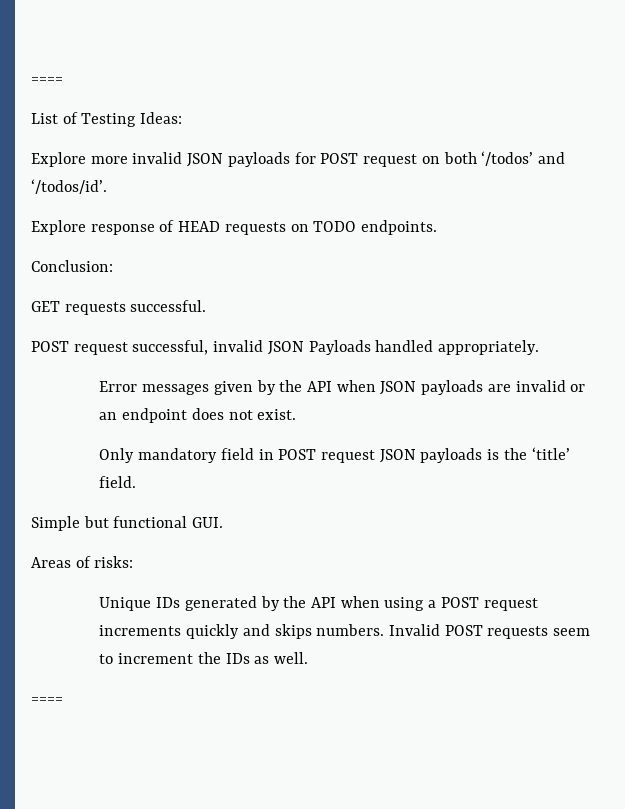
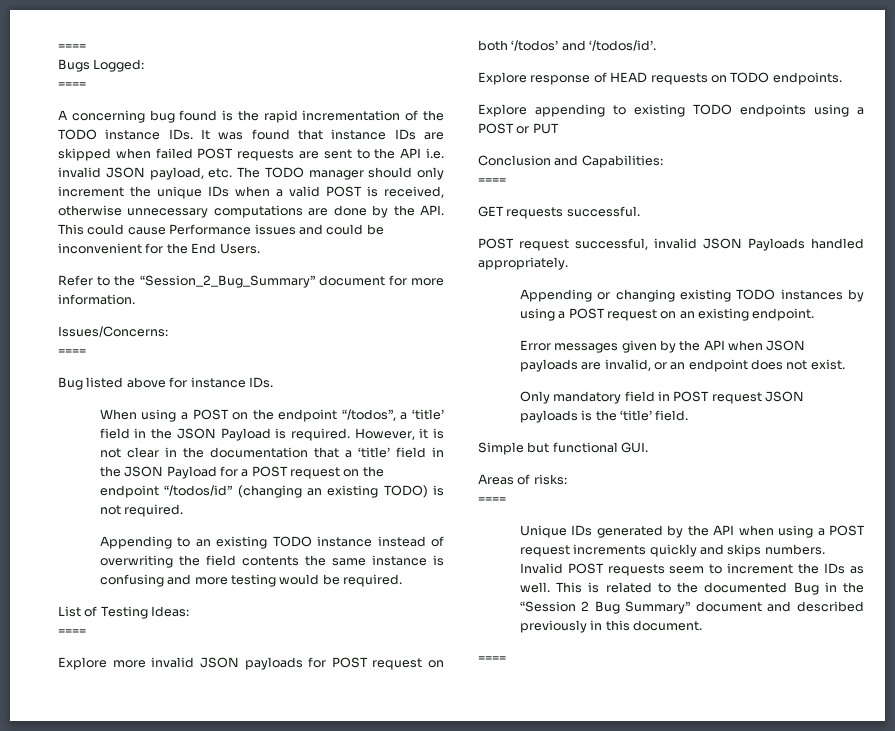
[31,77,63,84] ==== -> [58,44,86,50] [58,59,145,72] [58,82,86,88] [58,110,444,123] [58,129,444,140] [58,148,445,161] [58,167,444,180] [58,186,444,199] [58,205,445,218] [58,224,384,235] [58,243,260,254] [58,275,445,288] [58,294,135,305] [58,326,168,337] [58,349,86,355] [58,377,273,390] [99,409,444,422] [99,428,444,441] [99,447,445,458] [99,466,384,479] [99,485,444,498] [99,504,184,517] [99,536,444,549] [99,555,444,568] [99,574,403,587] ==== // Bugs Logged: // ==== // A concerning bug found is the rapid incrementation of the TODO instance IDs. It was found that instance IDs are skipped when failed POST requests are sent to the API i.e. invalid JSON payload, etc. The TODO manager should only increment the unique IDs when a valid POST is received, otherwise unnecessary computations are done by the API. This could cause Performance issues and could be inconvenient for the End Users. // Refer to the “Session_2_Bug_Summary” document for more information. // Issues/Concerns: // ==== // Bug listed above for instance IDs. // When using a POST on the endpoint “/todos”, a ‘title’ field in the JSON Payload is required. However, it is not clear in the documentation that a ‘title’ field in the JSON Payload for a POST request on the endpoint “/todos/id” (changing an existing TODO) is not required. // Appending to an existing TODO instance instead of overwriting the field contents the same instance is confusing and more testing would be required.
(183, 118) none -> [58,629,86,635] // ====
[31,260,113,272] Conclusion: -> [478,104,864,117] [478,123,559,134] [478,155,663,168] [478,178,506,184] Explore appending to existing TODO endpoints using a POST or PUT // Conclusion and Capabilities: // ====
(540, 347) none -> [519,289,864,302] [519,308,815,321] // Appending or changing existing TODO instances by using a POST request on an existing endpoint.
[515,380,566,392] invalid -> [604,359,651,371] invalid,
(134, 562) none -> [478,497,506,503] // ====
(309, 658) none -> [556,582,864,595] [519,601,864,614] [519,620,702,633] This is related to the documented Bug in the “Session 2 Bug Summary” document and described previously in this document.

